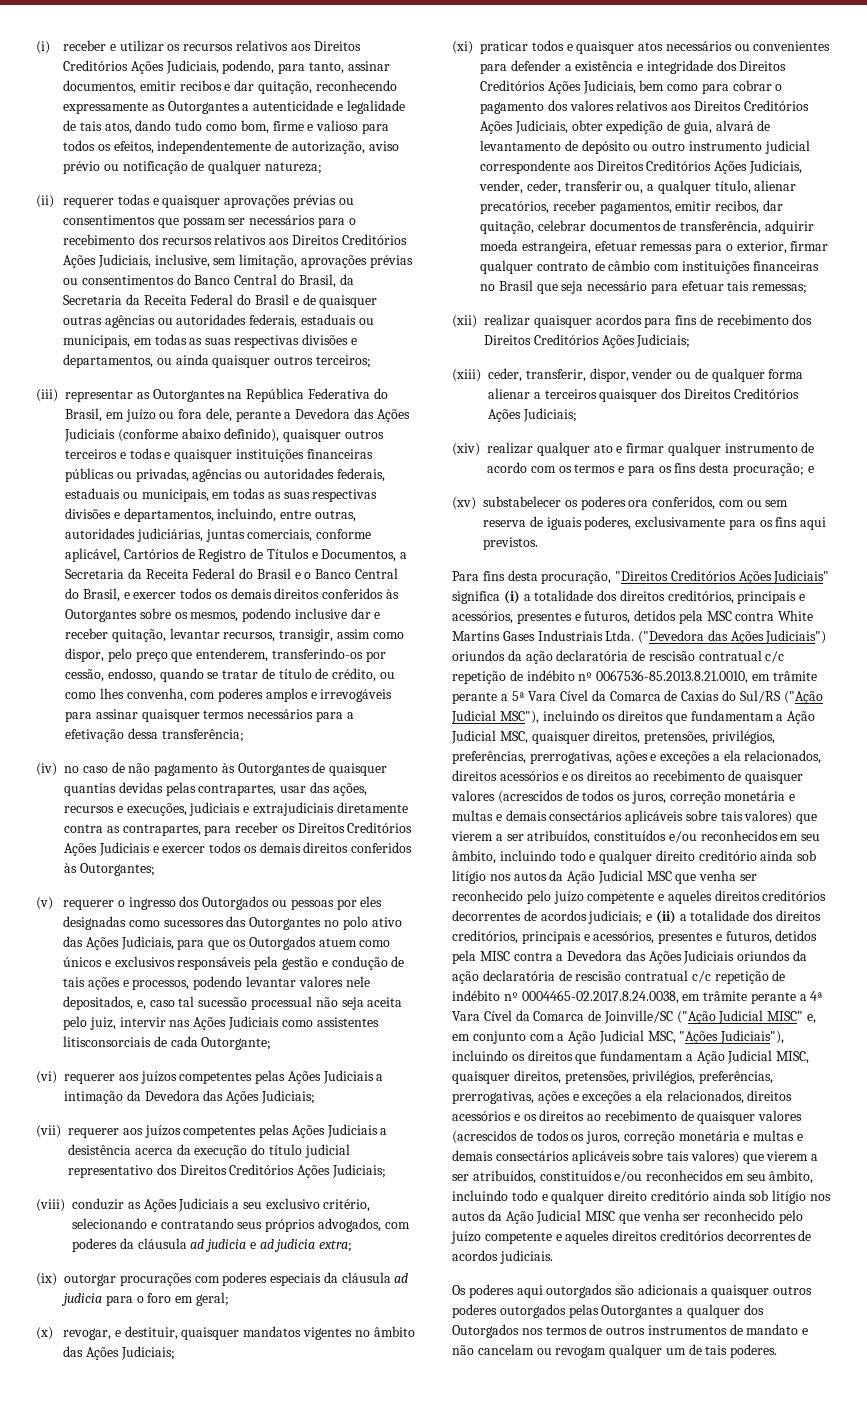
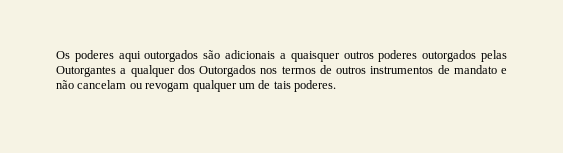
[36,40,361,54] [63,60,390,74] [63,80,397,94] [63,100,405,114] [63,120,389,134] [63,140,399,154] [63,160,323,174] [36,194,354,208] [63,215,356,228] [63,234,407,245] [63,254,413,268] [63,274,354,288] [63,294,378,308] [63,314,374,328] [63,334,357,348] [63,354,372,368] [36,388,388,402] [65,408,410,422] [64,428,384,442] [65,448,373,462] [65,468,385,482] [65,488,378,502] [65,508,356,522] [65,528,372,542] [65,548,408,562] [65,568,399,579] [65,588,400,602] [65,608,381,622] [65,628,404,642] [65,648,386,662] [65,668,396,682] [65,688,393,702] [65,709,354,722] [65,728,244,742] [36,762,388,776] [64,782,367,796] [64,802,408,816] [64,822,413,836] [64,842,413,856] [64,863,155,876] [36,896,383,910] [63,916,402,930] [63,936,391,950] [63,956,405,970] [63,976,370,990] [63,996,403,1010] [63,1016,379,1030] [63,1036,272,1050] [36,1070,384,1084] [64,1090,315,1104] [36,1124,388,1138] [68,1144,350,1158] [68,1164,386,1178] [36,1198,371,1212] [72,1218,410,1232] [72,1238,353,1252] [36,1272,409,1286] [61,1292,229,1306] [36,1326,415,1340] [63,1346,175,1360] [452,40,831,54] [480,60,787,74] [480,80,783,94] [480,100,809,114] [480,120,771,134] [480,140,810,154] [480,160,802,174] [479,180,797,194] [480,200,783,214] [480,220,814,234] [480,240,829,254] [480,260,819,274] [480,280,808,294] [452,314,813,328] [484,334,691,348] [452,368,804,382] [488,388,799,402] [488,408,577,422] [452,442,815,456] [487,462,814,476] [452,496,789,510] [483,516,827,530] [483,537,538,550] [452,570,830,584] [452,590,806,604] [452,610,814,624] [452,630,827,644] [452,650,785,664] [452,670,817,684] [452,690,823,704] [451,710,816,724] [451,730,775,744] [452,750,822,764] [452,770,804,784] [451,790,796,804] [452,810,818,824] [451,830,821,844] [452,850,817,864] [452,870,758,884] [452,890,827,904] [452,910,822,924] [452,930,818,944] [452,950,808,964] [452,970,786,984] [452,990,824,1004] [452,1010,817,1024] [452,1030,785,1044] [452,1050,810,1064] [452,1070,774,1084] [452,1090,793,1104] [452,1110,803,1124] [452,1130,804,1144] [452,1150,819,1164] [452,1170,814,1184] [452,1190,832,1204] [452,1210,804,1224] [451,1230,812,1244] [452,1250,553,1264] (i) receber e utilizar os recursos relativos aos Direitos Creditórios Ações Judiciais, podendo, para tanto, assinar documentos, emitir recibos e dar quitação, reconhecendo expressamente as Outorgantes a autenticidade e legalidade de tais atos, dando tudo como bom, firme e valioso para todos os efeitos, independentemente de autorização, aviso prévio ou notificação de qualquer natureza; // (ii) requerer todas e quaisquer aprovações prévias ou consentimentos que possam ser necessários para o recebimento dos recursos relativos aos Direitos Creditórios Ações Judiciais, inclusive, sem limitação, aprovações prévias ou consentimentos do Banco Central do Brasil, da Secretaria da Receita Federal do Brasil e de quaisquer outras agências ou autoridades federais, estaduais ou municipais, em todas as suas respectivas divisões e departamentos, ou ainda quaisquer outros terceiros; // (iii) representar as Outorgantes na República Federativa do Brasil, em juízo ou fora dele, perante a Devedora das Ações Judiciais (conforme abaixo definido), quaisquer outros terceiros e todas e quaisquer instituições financeiras públicas ou privadas, agências ou autoridades federais, estaduais ou municipais, em todas as suas respectivas divisões e departamentos, incluindo, entre outras, autoridades judiciárias, juntas comerciais, conforme aplicável, Cartórios de Registro de Títulos e Documentos, a Secretaria da Receita Federal do Brasil e o Banco Central do Brasil, e exercer todos os demais direitos conferidos às Outorgantes sobre os mesmos, podendo inclusive dar e receber quitação, levantar recursos, transigir, assim como dispor, pelo preço que entenderem, transferindo-os por cessão, endosso, quando se tratar de título de crédito, ou como lhes convenha, com poderes amplos e irrevogáveis para assinar quaisquer termos necessários para a efetivação dessa transferência; // (iv) no caso de não pagamento às Outorgantes de quaisquer quantias devidas pelas contrapartes, usar das ações, recursos e execuções, judiciais e extrajudiciais diretamente contra as contrapartes, para receber os Direitos Creditórios Ações Judiciais e exercer todos os demais direitos conferidos às Outorgantes; // (v) requerer o ingresso dos Outorgados ou pessoas por eles designadas como sucessores das Outorgantes no polo ativo das Ações Judiciais, para que os Outorgados atuem como únicos e exclusivos responsáveis pela gestão e condução de tais ações e processos, podendo levantar valores nele depositados, e, caso tal sucessão processual não seja aceita pelo juiz, intervir nas Ações Judiciais como assistentes litisconsorciais de cada Outorgante; // (vi) requerer aos juízos competentes pelas Ações Judiciais a intimação da Devedora das Ações Judiciais; // (vii) requerer aos juízos competentes pelas Ações Judiciais a desistência acerca da execução do título judicial representativo dos Direitos Creditórios Ações Judiciais; // (viii) conduzir as Ações Judiciais a seu exclusivo critério, selecionando e contratando seus próprios advogados, com poderes da cláusula ad judicia e ad judicia extra; // (ix) outorgar procurações com poderes especiais da cláusula ad judicia para o foro em geral; // (x) revogar, e destituir, quaisquer mandatos vigentes no âmbito das Ações Judiciais; // (xi) praticar todos e quaisquer atos necessários ou convenientes para defender a existência e integridade dos Direitos Creditórios Ações Judiciais, bem como para cobrar o pagamento dos valores relativos aos Direitos Creditórios Ações Judiciais, obter expedição de guia, alvará de levantamento de depósito ou outro instrumento judicial correspondente aos Direitos Creditórios Ações Judiciais, vender, ceder, transferir ou, a qualquer título, alienar precatórios, receber pagamentos, emitir recibos, dar quitação, celebrar documentos de transferência, adquirir moeda estrangeira, efetuar remessas para o exterior, firmar qualquer contrato de câmbio com instituições financeiras no Brasil que seja necessário para efetuar tais remessas; // (xii) realizar quaisquer acordos para fins de recebimento dos Direitos Creditórios Ações Judiciais; // (xiii) ceder, transferir, dispor, vender ou de qualquer forma alienar a terceiros quaisquer dos Direitos Creditórios Ações Judiciais; // (xiv) realizar qualquer ato e firmar qualquer instrumento de acordo com os termos e para os fins desta procuração; e // (xv) substabelecer os poderes ora conferidos, com ou sem reserva de iguais poderes, exclusivamente para os fins aqui previstos. // Para fins desta procuração, "Direitos Creditórios Ações Judiciais" significa (i) a totalidade dos direitos creditórios, principais e acessórios, presentes e futuros, detidos pela MSC contra White Martins Gases Industriais Ltda. ("Devedora das Ações Judiciais") oriundos da ação declaratória de rescisão contratual c/c repetição de indébito nº 0067536-85.2013.8.21.0010, em trâmite perante a 5ª Vara Cível da Comarca de Caxias do Sul/RS ("Ação Judicial MSC"), incluindo os direitos que fundamentam a Ação Judicial MSC, quaisquer direitos, pretensões, privilégios, preferências, prerrogativas, ações e exceções a ela relacionados, direitos acessórios e os direitos ao recebimento de quaisquer valores (acrescidos de todos os juros, correção monetária e multas e demais consectários aplicáveis sobre tais valores) que vierem a ser atribuídos, constituídos e/ou reconhecidos em seu âmbito, incluindo todo e qualquer direito creditório ainda sob litígio nos autos da Ação Judicial MSC que venha ser reconhecido pelo juízo competente e aqueles direitos creditórios decorrentes de acordos judiciais; e (ii) a totalidade dos direitos creditórios, principais e acessórios, presentes e futuros, detidos pela MISC contra a Devedora das Ações Judiciais oriundos da ação declaratória de rescisão contratual c/c repetição de indébito nº 0004465-02.2017.8.24.0038, em trâmite perante a 4ª Vara Cível da Comarca de Joinville/SC ("Ação Judicial MISC" e, em conjunto com a Ação Judicial MSC, "Ações Judiciais"), incluindo os direitos que fundamentam a Ação Judicial MISC, quaisquer direitos, pretensões, privilégios, preferências, prerrogativas, ações e exceções a ela relacionados, direitos acessórios e os direitos ao recebimento de quaisquer valores (acrescidos de todos os juros, correção monetária e multas e demais consectários aplicáveis sobre tais valores) que vierem a ser atribuídos, constituídos e/ou reconhecidos em seu âmbito, incluindo todo e qualquer direito creditório ainda sob litígio nos autos da Ação Judicial MISC que venha ser reconhecido pelo juízo competente e aqueles direitos creditórios decorrentes de acordos judiciais. // -> (56, 55) none

